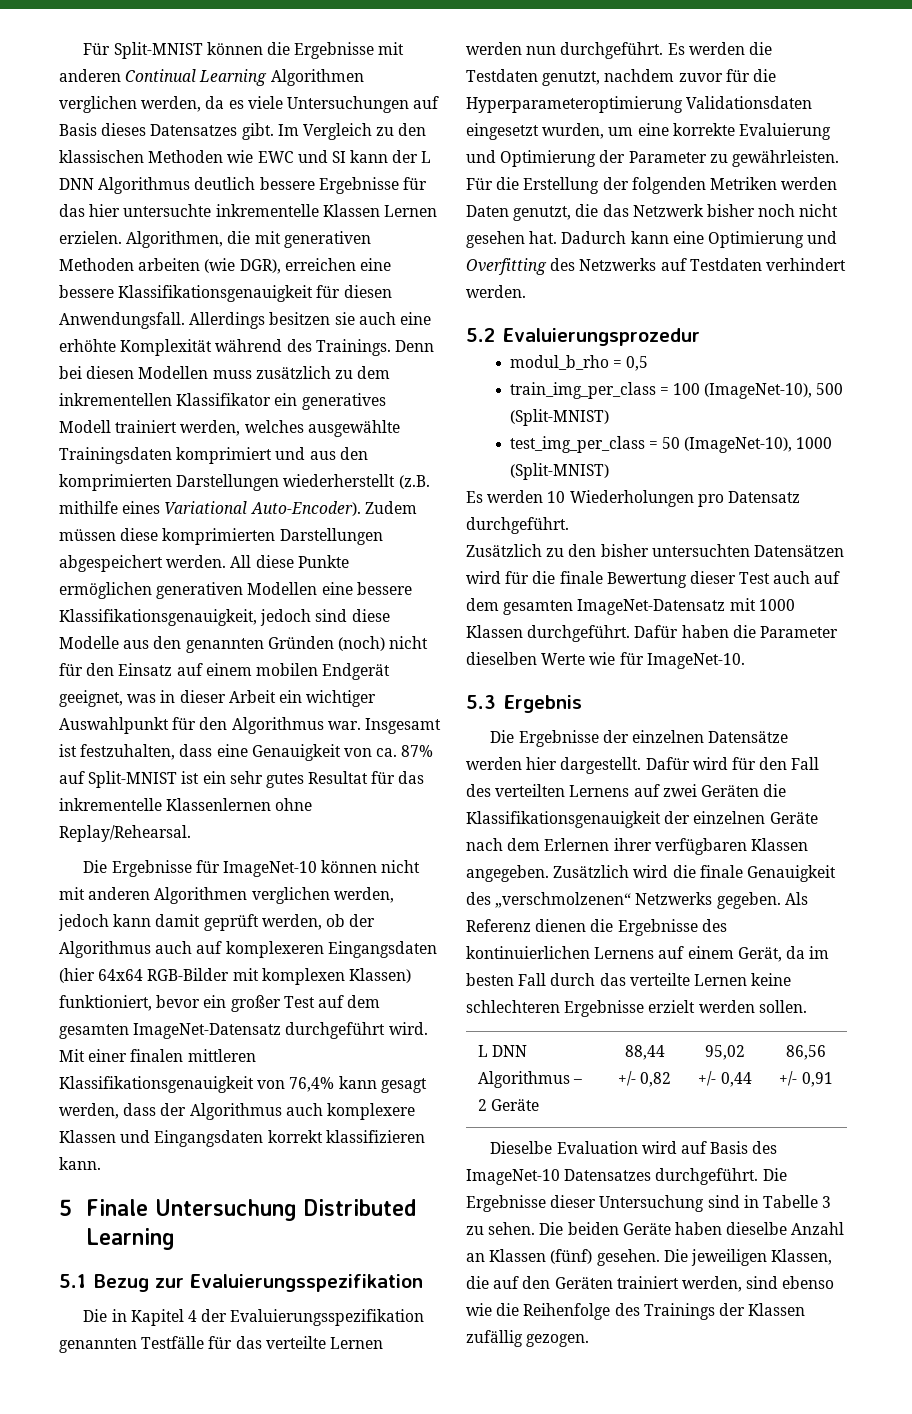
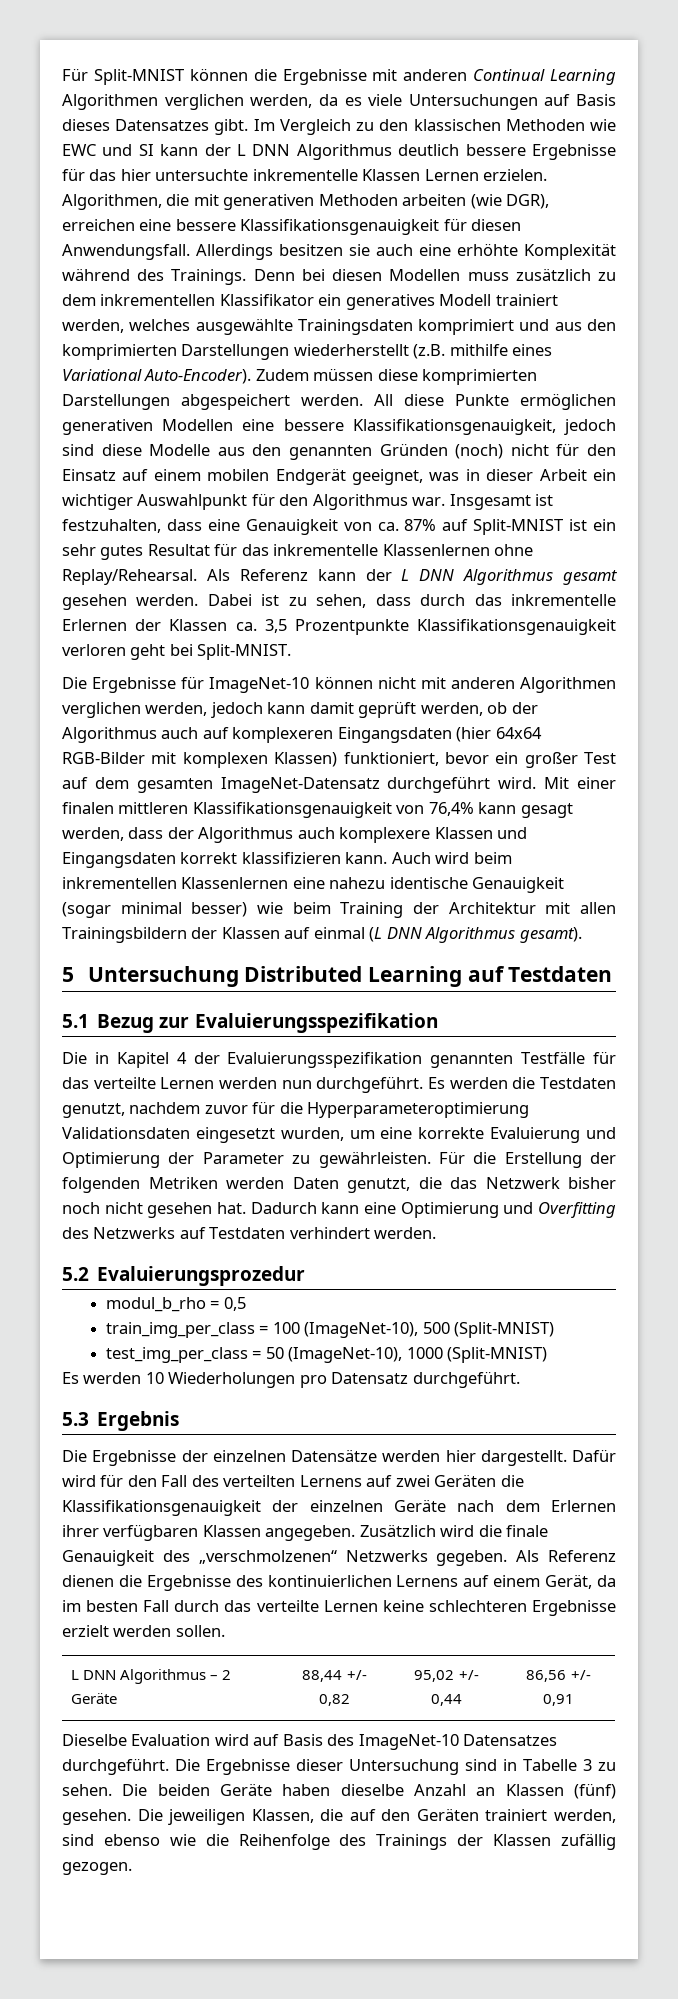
(191, 833) none -> [206,569,617,585] [62,594,617,610] [62,619,616,635] [62,644,292,660] Als Referenz kann der L DNN Algorithmus gesamt gesehen werden. Dabei ist zu sehen, dass durch das inkrementelle Erlernen der Klassen ca. 3,5 Prozentpunkte Klassifikationsgenauigkeit verloren geht bei Split-MNIST.
(101, 1163) none -> [391,852,512,864] [62,877,565,893] [62,902,616,918] [62,927,582,943] Auch wird beim inkrementellen Klassenlernen eine nahezu identische Genauigkeit (sogar minimal besser) wie beim Training der Architektur mit allen Trainingsbildern der Klassen auf einmal (L DNN Algorithmus gesamt).
[85,1199,148,1216] Finale -> (74, 974) none
(175, 1239) none -> [467,966,613,982] auf Testdaten
[466,544,844,557] [466,571,841,588] [466,598,795,615] [466,625,838,642] [466,652,745,669] // Zusätzlich zu den bisher untersuchten Datensätzen wird für die finale Bewertung dieser Test auch auf dem gesamten ImageNet-Datensatz mit 1000 Klassen durchgeführt. Dafür haben die Parameter dieselben Werte wie für ImageNet-10. -> (520, 1379) none

